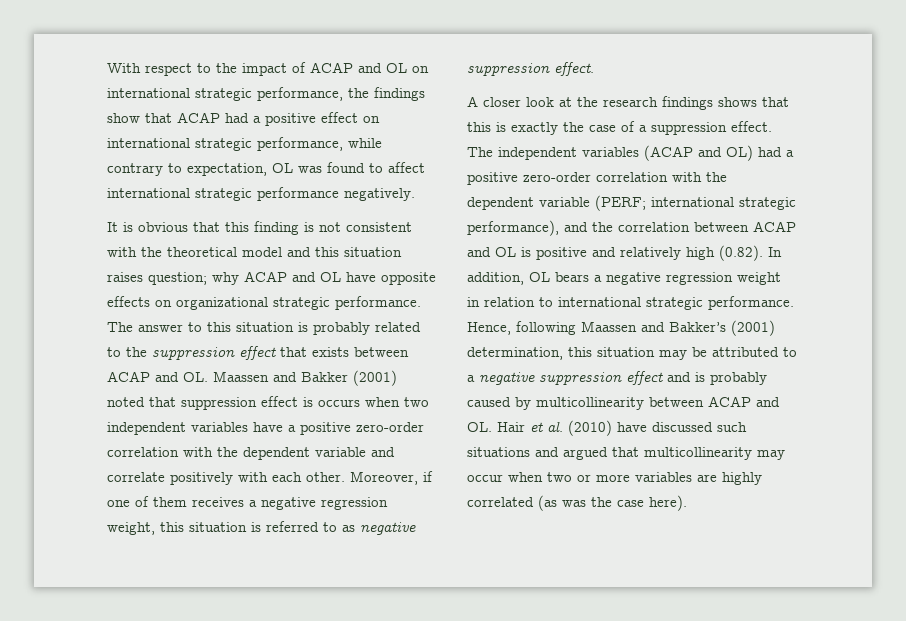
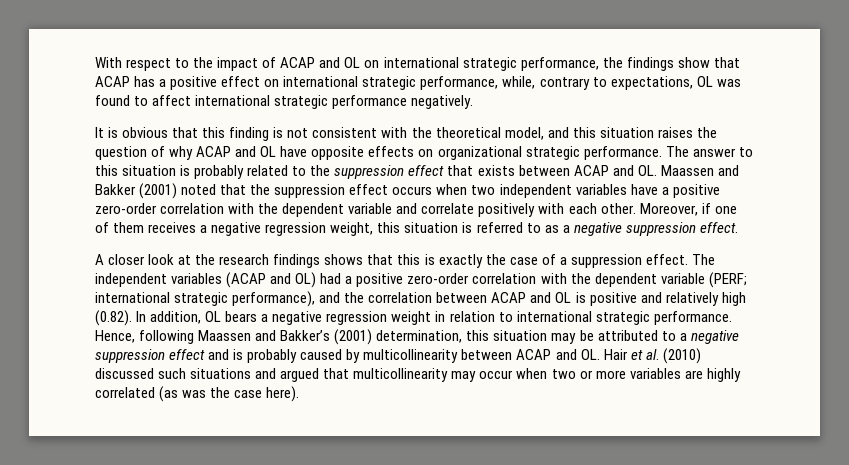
[225,113,249,123] had -> [134,76,156,87] has
[348,138,382,148] while -> [502,76,536,89] while,
[187,163,267,176] expectation, -> [610,76,693,90] expectations,
[242,247,282,257] model -> [504,127,544,140] model,
[148,272,207,285] question; -> [696,127,717,138] [95,146,166,160] the question of
[181,396,313,410] suppression effect is -> [250,184,389,198] the suppression effect
(355, 528) none -> [562,225,570,233] a
[617,422,647,432] have -> (701, 356) none

